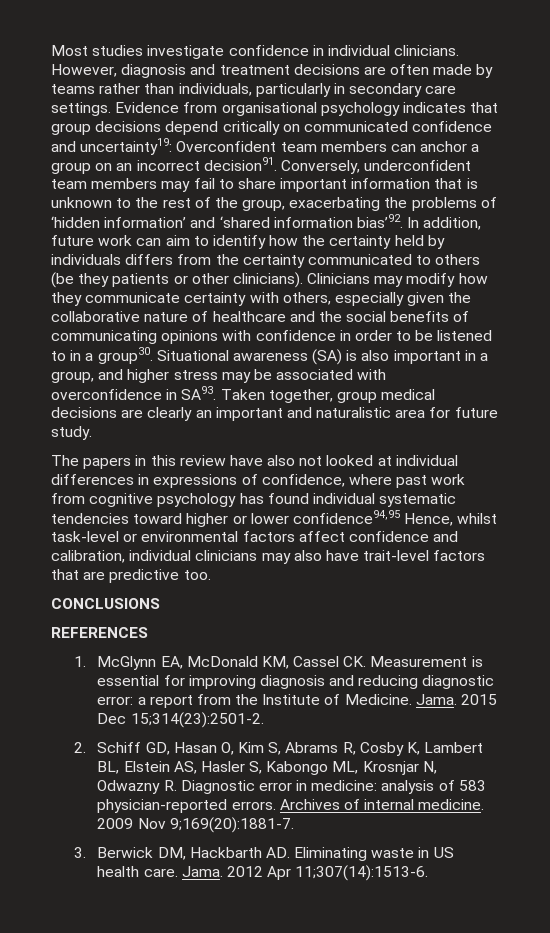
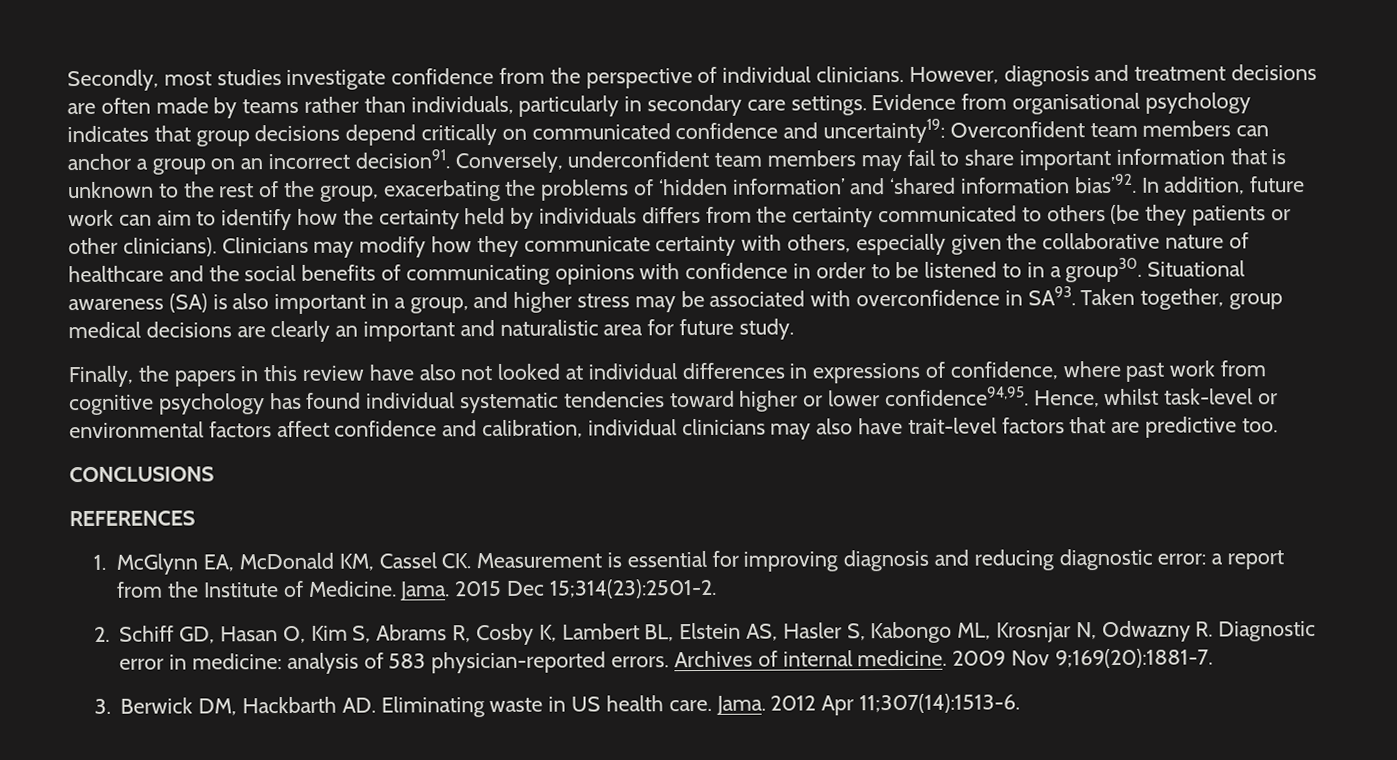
[51,45,88,56] Most -> [67,69,212,92] Secondly, most
[312,45,324,56] in -> [499,66,718,89] from the perspective of
[51,455,79,466] The -> [68,365,170,388] Finally, the
[292,510,400,524] confidence94,95 -> [884,386,1029,407] confidence94,95.

